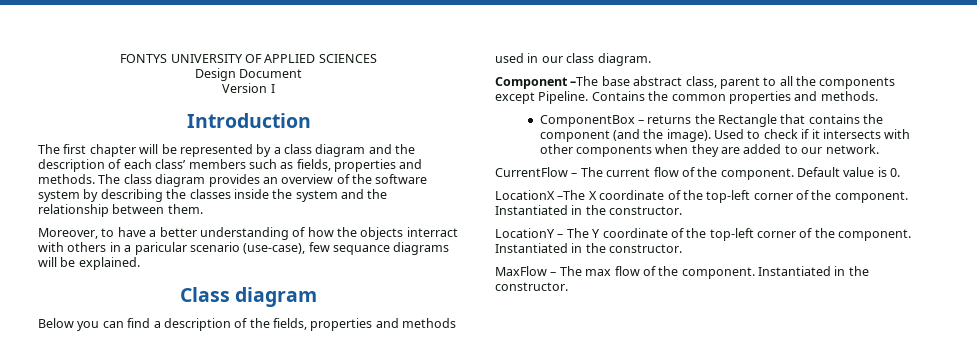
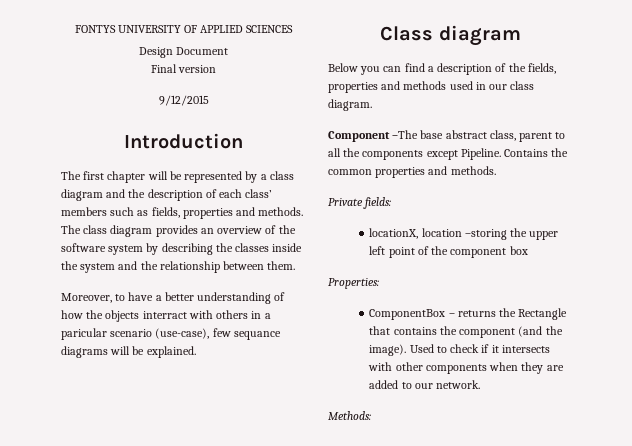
[222,83,275,93] Version I -> [150,64,217,73] [158,95,209,106] Final version // 9/12/2015
(878, 96) none -> [328,197,392,209] [369,228,559,240] [369,246,528,258] [328,278,379,289] // Private fields: // locationX, location –storing the upper left point of the component box // Properties:
[495,167,901,180] [495,190,908,203] [495,205,683,215] [495,228,912,241] [495,243,683,253] [495,266,869,279] [495,282,568,291] CurrentFlow – The current flow of the component. Default value is 0. // LocationX –The X coordinate of the top-left corner of the component. Instantiated in the constructor. // LocationY – The Y coordinate of the top-left corner of the component. Instantiated in the constructor. // MaxFlow – The max flow of the component. Instantiated in the constructor. -> [328,411,371,420] Methods:

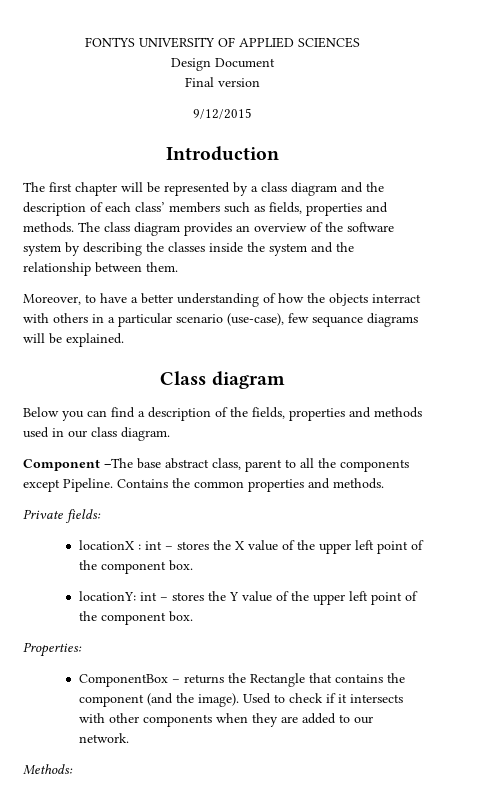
[61,328,107,340] paricular -> [118,313,172,327] particular
[369,228,559,240] [369,246,528,258] locationX, location –storing the upper left point of the component box -> [78,540,424,554] [78,560,193,574] [78,591,418,605] [78,611,193,625] locationX : int – stores the X value of the upper left point of the component box. // locationY: int – stores the Y value of the upper left point of the component box.

